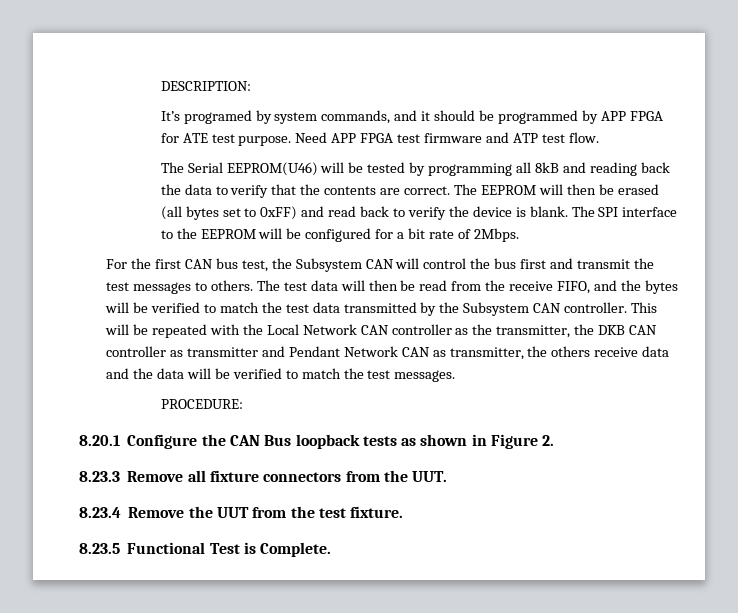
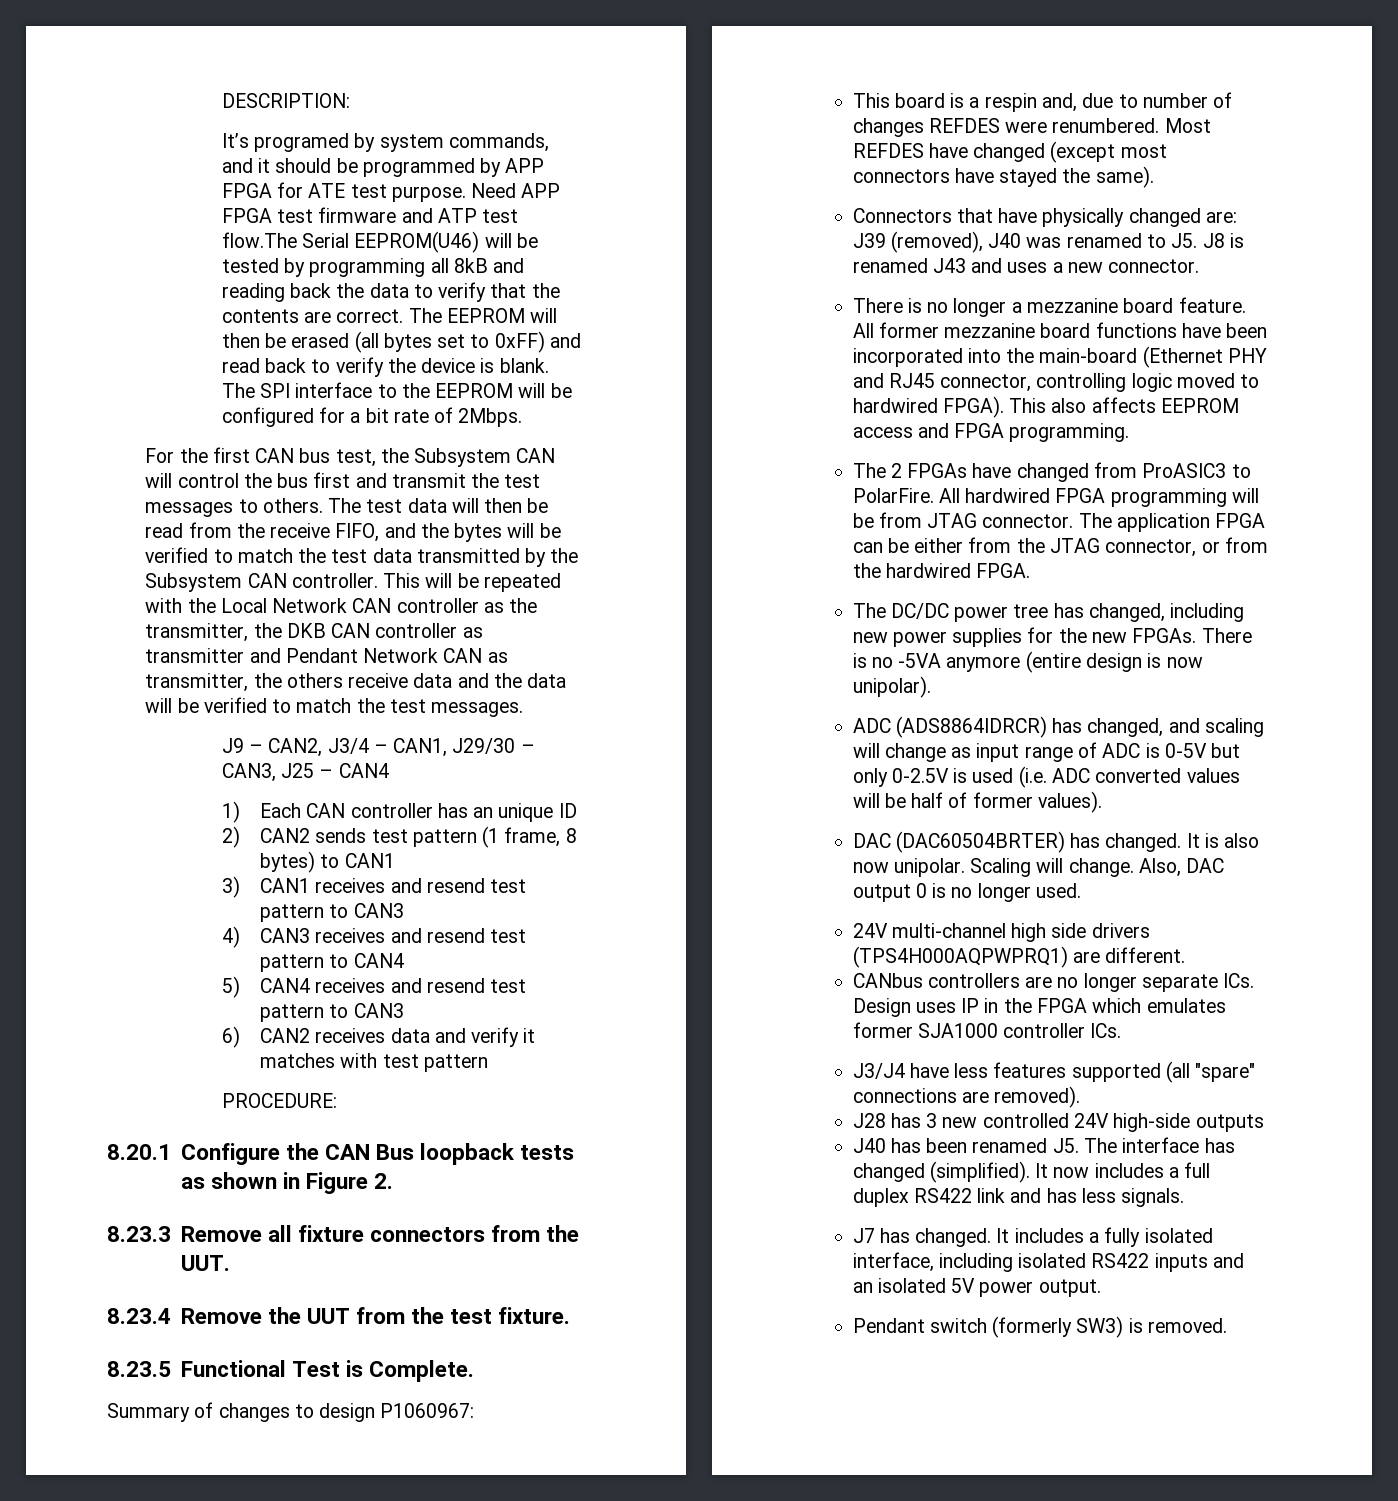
[568,132,599,143] [160,162,184,173] flow. // The -> [221,232,297,248] flow.The
(456, 376) none -> [221,738,535,757] [221,763,389,782] [221,801,577,823] [221,826,577,848] [259,851,395,873] [221,876,527,898] [259,903,404,922] [221,926,527,948] [259,953,404,972] [221,976,527,998] [259,1003,404,1022] [221,1026,536,1048] [259,1053,488,1072] // J9 – CAN2, J3/4 – CAN1, J29/30 – CAN3, J25 – CAN4 // 1) Each CAN controller has an unique ID // 2) CAN2 sends test pattern (1 frame, 8 bytes) to CAN1 // 3) CAN1 receives and resend test pattern to CAN3 // 4) CAN3 receives and resend test pattern to CAN4 // 5) CAN4 receives and resend test pattern to CAN3 // 6) CAN2 receives data and verify it matches with test pattern
(332, 549) none -> [107,1402,475,1422] [852,92,1233,112] [852,118,1211,137] [852,141,1167,163] [852,166,1154,188] [852,208,1238,227] [852,231,1244,253] [852,258,1200,273] [852,297,1246,317] [852,322,1268,338] [852,346,1268,368] [852,373,1260,392] [852,396,1240,418] [852,423,1130,442] [852,462,1251,482] [852,488,1260,507] [852,512,1266,532] [852,537,1268,557] [852,563,1031,578] [852,603,1245,622] [852,627,1252,647] [852,651,1203,673] [852,676,931,698] [852,716,1265,738] [852,742,1241,762] [852,766,1240,788] [852,791,1103,813] [852,831,1260,853] [852,858,1225,877] [852,883,1082,902] [852,923,1150,942] [852,946,1186,968] [852,973,1255,992] [852,998,1226,1017] [852,1022,1122,1038] [852,1061,1256,1083] [852,1086,1081,1108] [852,1113,1264,1132] [852,1137,1235,1153] [852,1161,1211,1183] [852,1188,1185,1207] [852,1227,1213,1247] [852,1252,1245,1272] [852,1278,1101,1297] [852,1316,1228,1338] // Summary of changes to design P1060967: // This board is a respin and, due to number of changes REFDES were renumbered. Most REFDES have changed (except most connectors have stayed the same). // Connectors that have physically changed are: J39 (removed), J40 was renamed to J5. J8 is renamed J43 and uses a new connector. // There is no longer a mezzanine board feature. All former mezzanine board functions have been incorporated into the main-board (Ethernet PHY and RJ45 connector, controlling logic moved to hardwired FPGA). This also affects EEPROM access and FPGA programming. // The 2 FPGAs have changed from ProASIC3 to PolarFire. All hardwired FPGA programming will be from JTAG connector. The application FPGA can be either from the JTAG connector, or from the hardwired FPGA. // The DC/DC power tree has changed, including new power supplies for the new FPGAs. There is no -5VA anymore (entire design is now unipolar). // ADC (ADS8864IDRCR) has changed, and scaling will change as input range of ADC is 0-5V but only 0-2.5V is used (i.e. ADC converted values will be half of former values). // DAC (DAC60504BRTER) has changed. It is also now unipolar. Scaling will change. Also, DAC output 0 is no longer used. // 24V multi-channel high side drivers (TPS4H000AQPWPRQ1) are different. // CANbus controllers are no longer separate ICs. Design uses IP in the FPGA which emulates former SJA1000 controller ICs. // J3/J4 have less features supported (all "spare" connections are removed). // J28 has 3 new controlled 24V high-side outputs // J40 has been renamed J5. The interface has changed (simplified). It now includes a full duplex RS422 link and has less signals. // J7 has changed. It includes a fully isolated interface, including isolated RS422 inputs and an isolated 5V power output. // Pendant switch (formerly SW3) is removed.

